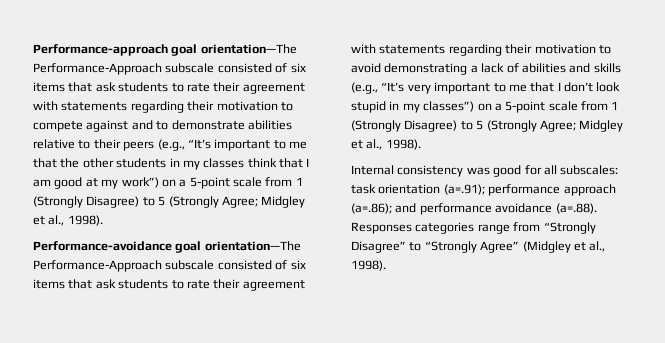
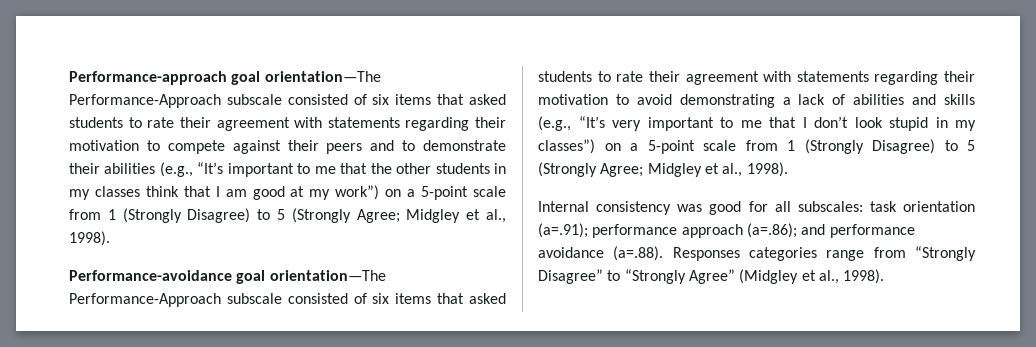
[95,82,116,92] ask -> [468,94,506,105] asked
(129, 126) none -> [287,140,363,154] their peers
[247,120,292,130] [33,139,155,151] abilities relative to their peers -> [69,163,156,174] their abilities
[95,279,116,289] ask -> [468,293,506,304] asked

